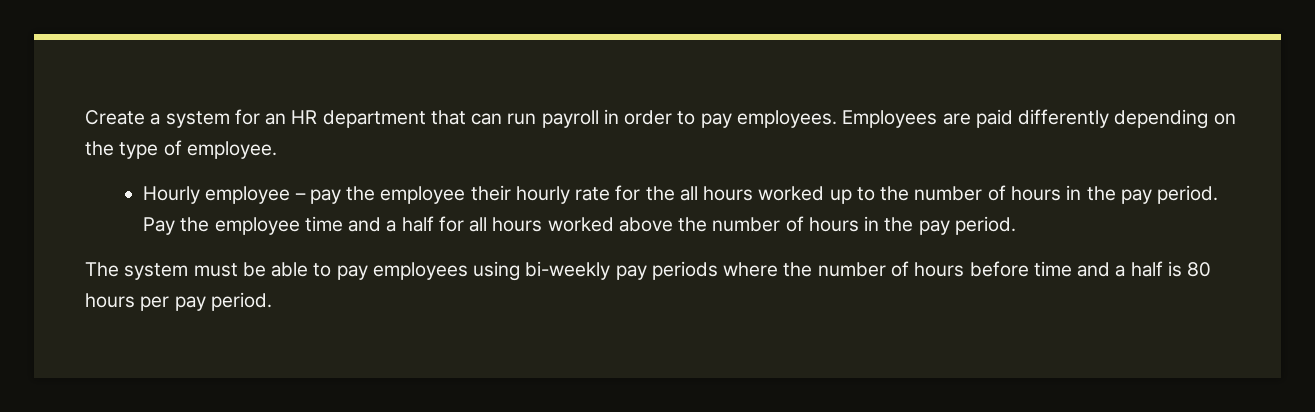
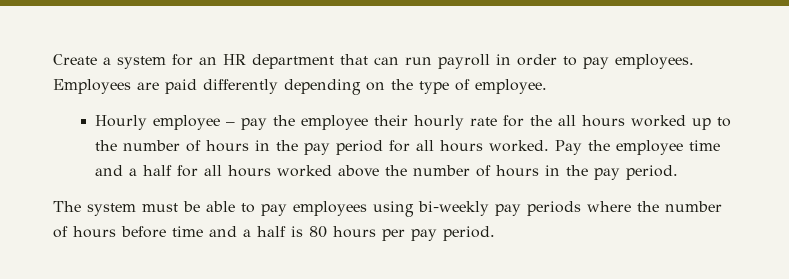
[1157,185,1219,204] period. -> [336,140,550,155] period for all hours worked.

